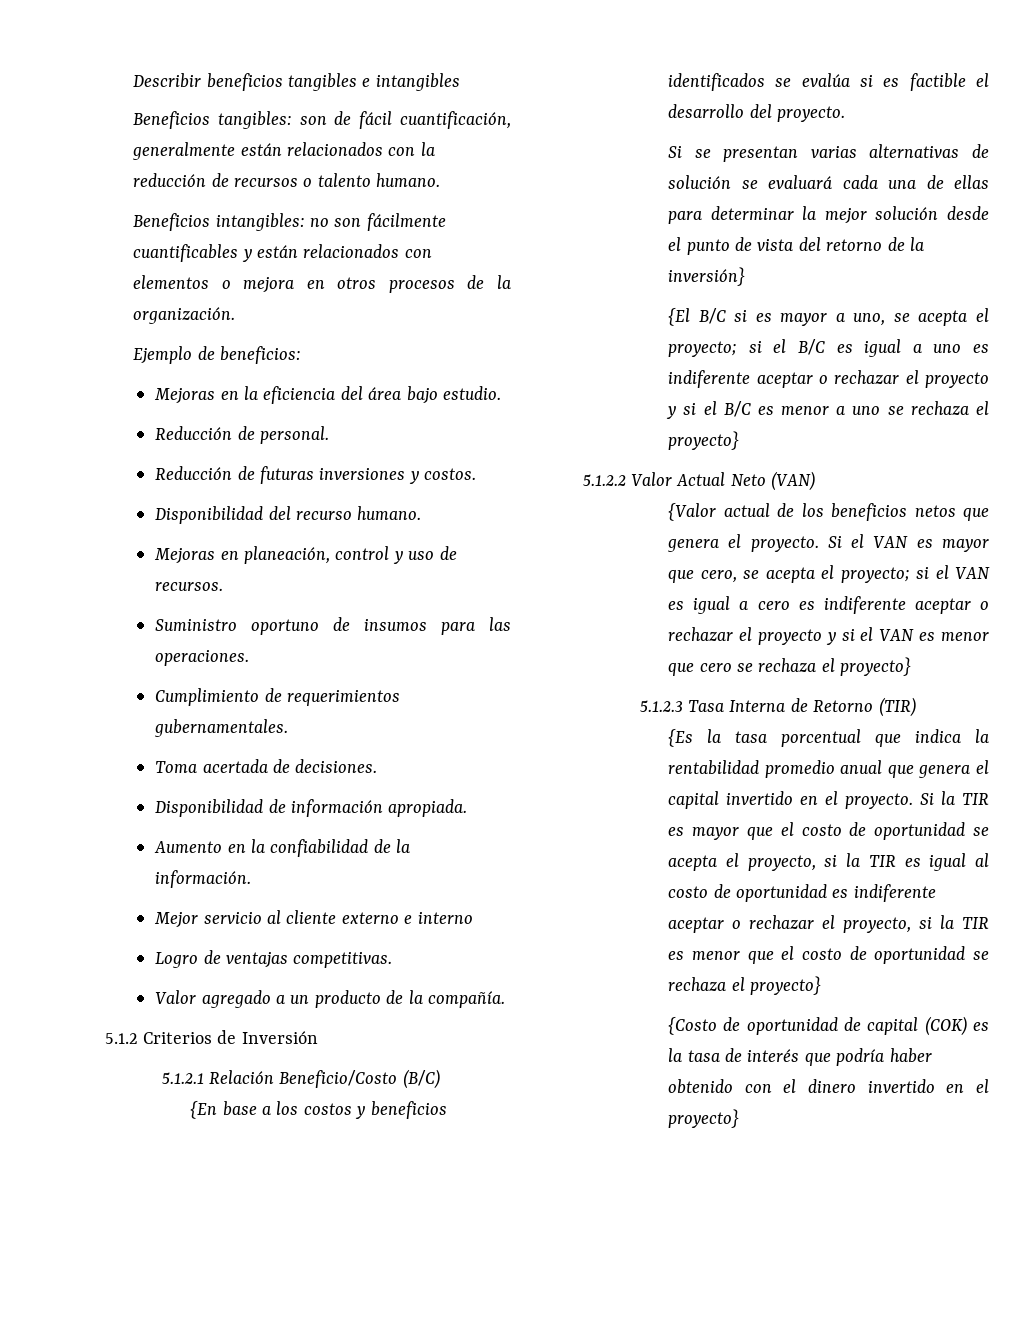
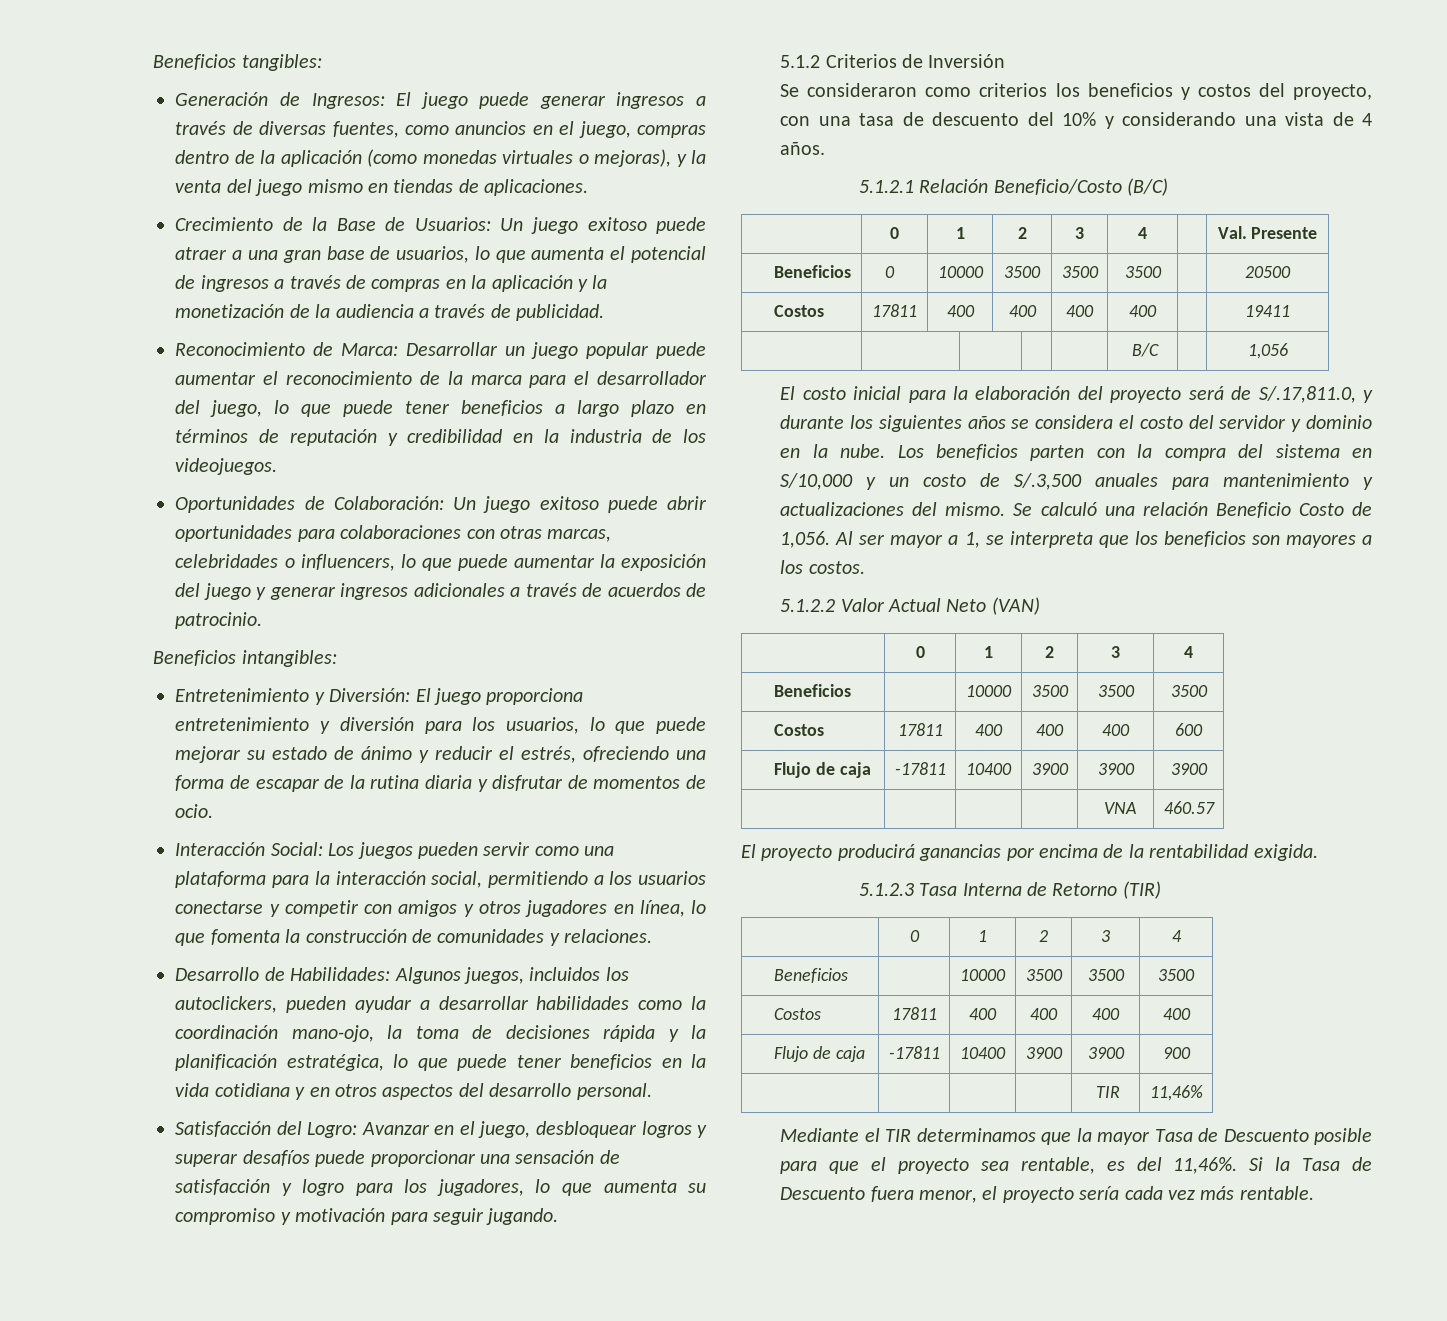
[133,73,460,91] [133,111,512,129] [132,142,435,160] [133,173,441,187] [133,213,446,231] [133,244,432,262] [133,275,511,293] [133,307,236,324] [133,346,301,364] [154,386,501,404] [155,426,329,444] [155,466,477,484] [155,506,422,524] [154,546,457,564] [155,582,224,591] [155,617,512,635] [155,650,250,666] [155,688,400,706] [154,719,289,737] [155,759,378,773] [155,799,468,817] [154,839,411,857] [155,870,252,888] [154,910,473,928] [155,950,393,968] [155,990,505,1008] [104,1030,318,1044] [161,1069,440,1089] [190,1100,447,1119] [668,73,989,91] [668,104,845,122] [668,144,989,162] [668,175,989,189] [668,206,989,224] [668,237,924,255] [668,267,746,286] [668,307,989,326] [668,339,989,357] [668,370,989,388] [666,401,989,419] [668,431,740,450] Describir beneficios tangibles e intangibles // Beneficios tangibles: son de fácil cuantificación, generalmente están relacionados con la reducción de recursos o talento humano. // Beneficios intangibles: no son fácilmente cuantificables y están relacionados con elementos o mejora en otros procesos de la organización. // Ejemplo de beneficios: // Mejoras en la eficiencia del área bajo estudio. // Reducción de personal. // Reducción de futuras inversiones y costos. // Disponibilidad del recurso humano. // Mejoras en planeación, control y uso de recursos. // Suministro oportuno de insumos para las operaciones. // Cumplimiento de requerimientos gubernamentales. // Toma acertada de decisiones. // Disponibilidad de información apropiada. // Aumento en la confiabilidad de la información. // Mejor servicio al cliente externo e interno // Logro de ventajas competitivas. // Valor agregado a un producto de la compañía. // 5.1.2 Criterios de Inversión // 5.1.2.1 Relación Beneficio/Costo (B/C) // {En base a los costos y beneficios identificados se evalúa si es factible el desarrollo del proyecto. // Si se presentan varias alternativas de solución se evaluará cada una de ellas para determinar la mejor solución desde el punto de vista del retorno de la inversión} // {El B/C si es mayor a uno, se acepta el proyecto; si el B/C es igual a uno es indiferente aceptar o rechazar el proyecto y si el B/C es menor a uno se rechaza el proyecto} -> [153,54,322,71] [175,92,707,109] [175,121,707,138] [175,149,706,167] [175,179,589,196] [175,217,707,234] [175,246,707,263] [175,275,608,292] [175,304,605,321] [175,342,707,359] [175,371,708,388] [175,400,706,417] [175,429,706,446] [175,458,278,475] [175,496,707,513] [175,525,612,542] [175,554,707,571] [175,583,706,600] [175,612,263,629] [153,650,337,667] [175,688,584,705] [175,717,707,734] [175,746,706,763] [175,775,706,792] [175,804,214,818] [175,842,615,859] [175,871,707,888] [175,900,707,917] [175,929,653,946] [175,967,629,984] [175,996,706,1013] [175,1025,707,1042] [175,1054,707,1071] [175,1083,652,1100] [175,1121,708,1138] [175,1150,620,1167] [175,1179,707,1196] [175,1208,559,1225] [780,54,1006,68] [780,83,1372,100] [780,112,1372,129] [780,142,826,155] [858,178,1168,196] [890,227,899,239] [955,227,965,239] [1017,227,1027,239] [1075,227,1084,239] [1138,227,1147,239] [1217,226,1318,239] [774,265,852,278] [884,266,895,278] [937,266,984,278] [1004,266,1041,278] [1061,266,1099,278] [1124,266,1162,278] [1245,266,1291,278] [774,305,825,317] [872,304,917,317] [946,305,975,317] [1008,305,1037,317] [1066,305,1094,317] [1129,305,1157,317] [1245,305,1290,317] [1132,343,1160,357] [1247,343,1288,359] [780,386,1373,403] [780,415,1372,432] [780,444,1372,461] [780,473,1373,490] [780,502,1372,518] [780,531,1372,548] [780,560,865,574] Beneficios tangibles: // Generación de Ingresos: El juego puede generar ingresos a través de diversas fuentes, como anuncios en el juego, compras dentro de la aplicación (como monedas virtuales o mejoras), y la venta del juego mismo en tiendas de aplicaciones. // Crecimiento de la Base de Usuarios: Un juego exitoso puede atraer a una gran base de usuarios, lo que aumenta el potencial de ingresos a través de compras en la aplicación y la monetización de la audiencia a través de publicidad. // Reconocimiento de Marca: Desarrollar un juego popular puede aumentar el reconocimiento de la marca para el desarrollador del juego, lo que puede tener beneficios a largo plazo en términos de reputación y credibilidad en la industria de los videojuegos. // Oportunidades de Colaboración: Un juego exitoso puede abrir oportunidades para colaboraciones con otras marcas, celebridades o influencers, lo que puede aumentar la exposición del juego y generar ingresos adicionales a través de acuerdos de patrocinio. // Beneficios intangibles: // Entretenimiento y Diversión: El juego proporciona entretenimiento y diversión para los usuarios, lo que puede mejorar su estado de ánimo y reducir el estrés, ofreciendo una forma de escapar de la rutina diaria y disfrutar de momentos de ocio. // Interacción Social: Los juegos pueden servir como una plataforma para la interacción social, permitiendo a los usuarios conectarse y competir con amigos y otros jugadores en línea, lo que fomenta la construcción de comunidades y relaciones. // Desarrollo de Habilidades: Algunos juegos, incluidos los autoclickers, pueden ayudar a desarrollar habilidades como la coordinación mano-ojo, la toma de decisiones rápida y la planificación estratégica, lo que puede tener beneficios en la vida cotidiana y en otros aspectos del desarrollo personal. // Satisfacción del Logro: Avanzar en el juego, desbloquear logros y superar desafíos puede proporcionar una sensación de satisfacción y logro para los jugadores, lo que aumenta su compromiso y motivación para seguir jugando. // 5.1.2 Criterios de Inversión // Se consideraron como criterios los beneficios y costos del proyecto, con una tasa de descuento del 10% y considerando una vista de 4 años. // 5.1.2.1 Relación Beneficio/Costo (B/C) // | 0 | 1 | 2 | 3 | 4 | | Val. Presente // Beneficios | 0 | 10000 | 3500 | 3500 | 3500 | | 20500 // Costos | 17811 | 400 | 400 | 400 | 400 | | 19411 // | | | | | B/C | | 1,056 // El costo inicial para la elaboración del proyecto será de S/.17,811.0, y durante los siguientes años se considera el costo del servidor y dominio en la nube. Los beneficios parten con la compra del sistema en S/10,000 y un costo de S/.3,500 anuales para mantenimiento y actualizaciones del mismo. Se calculó una relación Beneficio Costo de 1,056. Al ser mayor a 1, se interpreta que los beneficios son mayores a los costos.
[668,502,989,521] [667,534,989,552] [668,565,990,583] [668,596,989,614] [668,627,989,645] [668,657,912,676] // {Valor actual de los beneficios netos que genera el proyecto. Si el VAN es mayor que cero, se acepta el proyecto; si el VAN es igual a cero es indiferente aceptar o rechazar el proyecto y si el VAN es menor que cero se rechaza el proyecto} -> [915,646,925,658] [984,646,993,658] [1045,646,1054,658] [1111,646,1120,658] [1184,646,1193,658] [774,684,852,697] [966,685,1012,697] [1031,685,1069,697] [1097,685,1135,697] [1170,685,1208,697] [774,724,825,736] [897,723,943,736] [975,724,1003,736] [1036,724,1064,736] [1102,724,1130,736] [1175,723,1203,736] [774,762,871,778] [894,762,946,775] [966,763,1012,775] [1031,763,1069,775] [1097,763,1135,775] [1170,763,1208,775] [1103,802,1136,814] [1163,801,1215,814] [741,844,1318,861] // | 0 | 1 | 2 | 3 | 4 // Beneficios | | 10000 | 3500 | 3500 | 3500 // Costos | 17811 | 400 | 400 | 400 | 600 // Flujo de caja | -17811 | 10400 | 3900 | 3900 | 3900 // | | | | VNA | 460.57 // El proyecto producirá ganancias por encima de la rentabilidad exigida.
[668,728,989,747] [668,760,989,778] [668,791,989,809] [668,822,989,840] [668,853,989,871] [668,884,936,902] [668,915,989,933] [668,946,989,964] [668,976,821,995] [668,1016,989,1036] [668,1048,932,1066] [668,1079,990,1094] [668,1109,740,1128] // {Es la tasa porcentual que indica la rentabilidad promedio anual que genera el capital invertido en el proyecto. Si la TIR es mayor que el costo de oportunidad se acepta el proyecto, si la TIR es igual al costo de oportunidad es indiferente aceptar o rechazar el proyecto, si la TIR es menor que el costo de oportunidad se rechaza el proyecto} // {Costo de oportunidad de capital (COK) es la tasa de interés que podría haber obtenido con el dinero invertido en el proyecto} -> [909,930,920,942] [978,930,987,942] [1039,930,1048,942] [1101,930,1110,942] [1171,930,1182,942] [774,968,849,983] [960,969,1006,981] [1025,969,1063,981] [1087,969,1125,981] [1158,969,1195,981] [774,1008,822,1020] [891,1007,937,1020] [969,1008,997,1020] [1030,1008,1058,1020] [1092,1008,1120,1020] [1162,1008,1191,1020] [774,1046,865,1062] [888,1046,940,1059] [960,1047,1006,1059] [1025,1047,1063,1059] [1087,1047,1125,1059] [1162,1047,1191,1059] [1095,1086,1120,1098] [1149,1085,1203,1101] [780,1128,1372,1145] [780,1157,1372,1174] [780,1186,1314,1203] // | 0 | 1 | 2 | 3 | 4 // Beneficios | | 10000 | 3500 | 3500 | 3500 // Costos | 17811 | 400 | 400 | 400 | 400 // Flujo de caja | -17811 | 10400 | 3900 | 3900 | 900 // | | | | TIR | 11,46% // Mediante el TIR determinamos que la mayor Tasa de Descuento posible para que el proyecto sea rentable, es del 11,46%. Si la Tasa de Descuento fuera menor, el proyecto sería cada vez más rentable.

